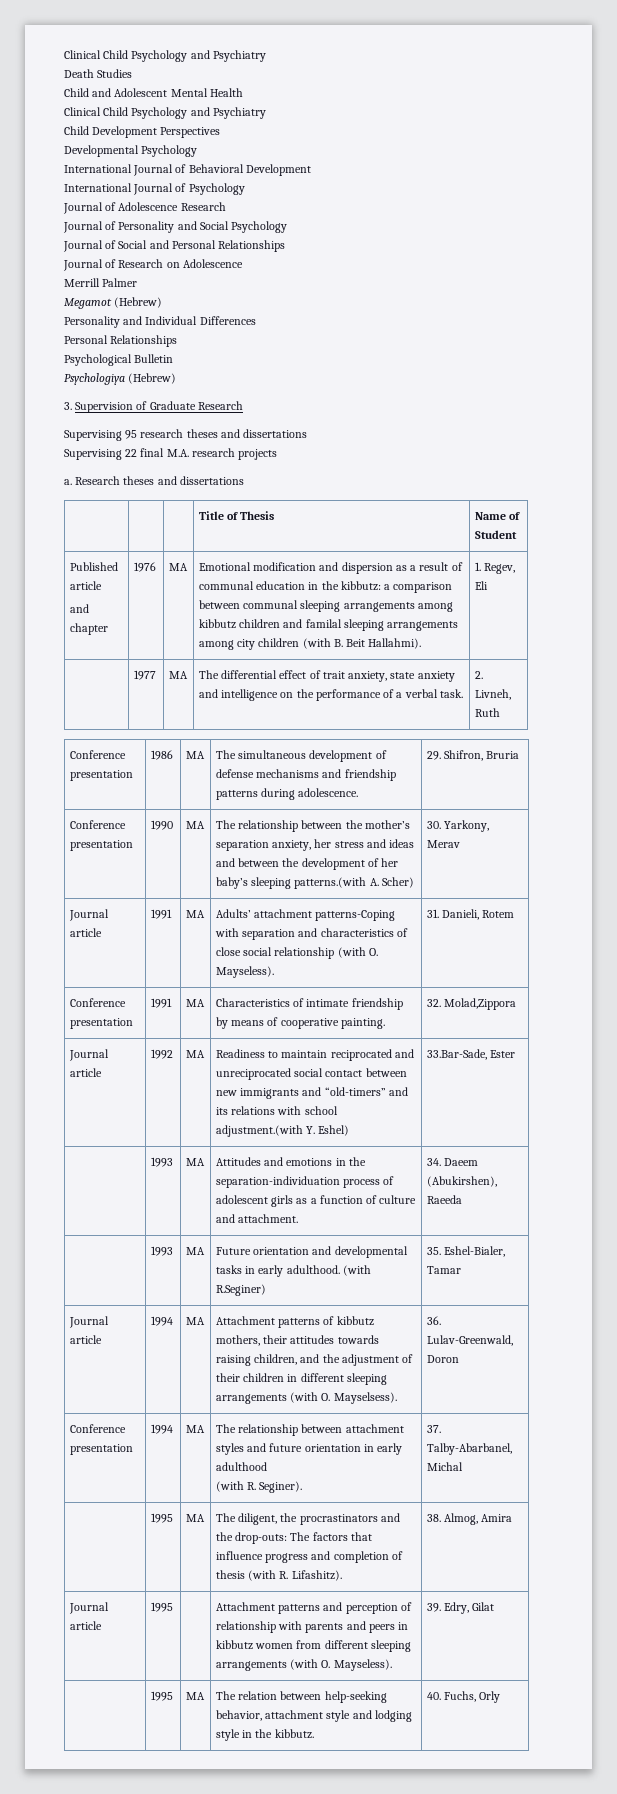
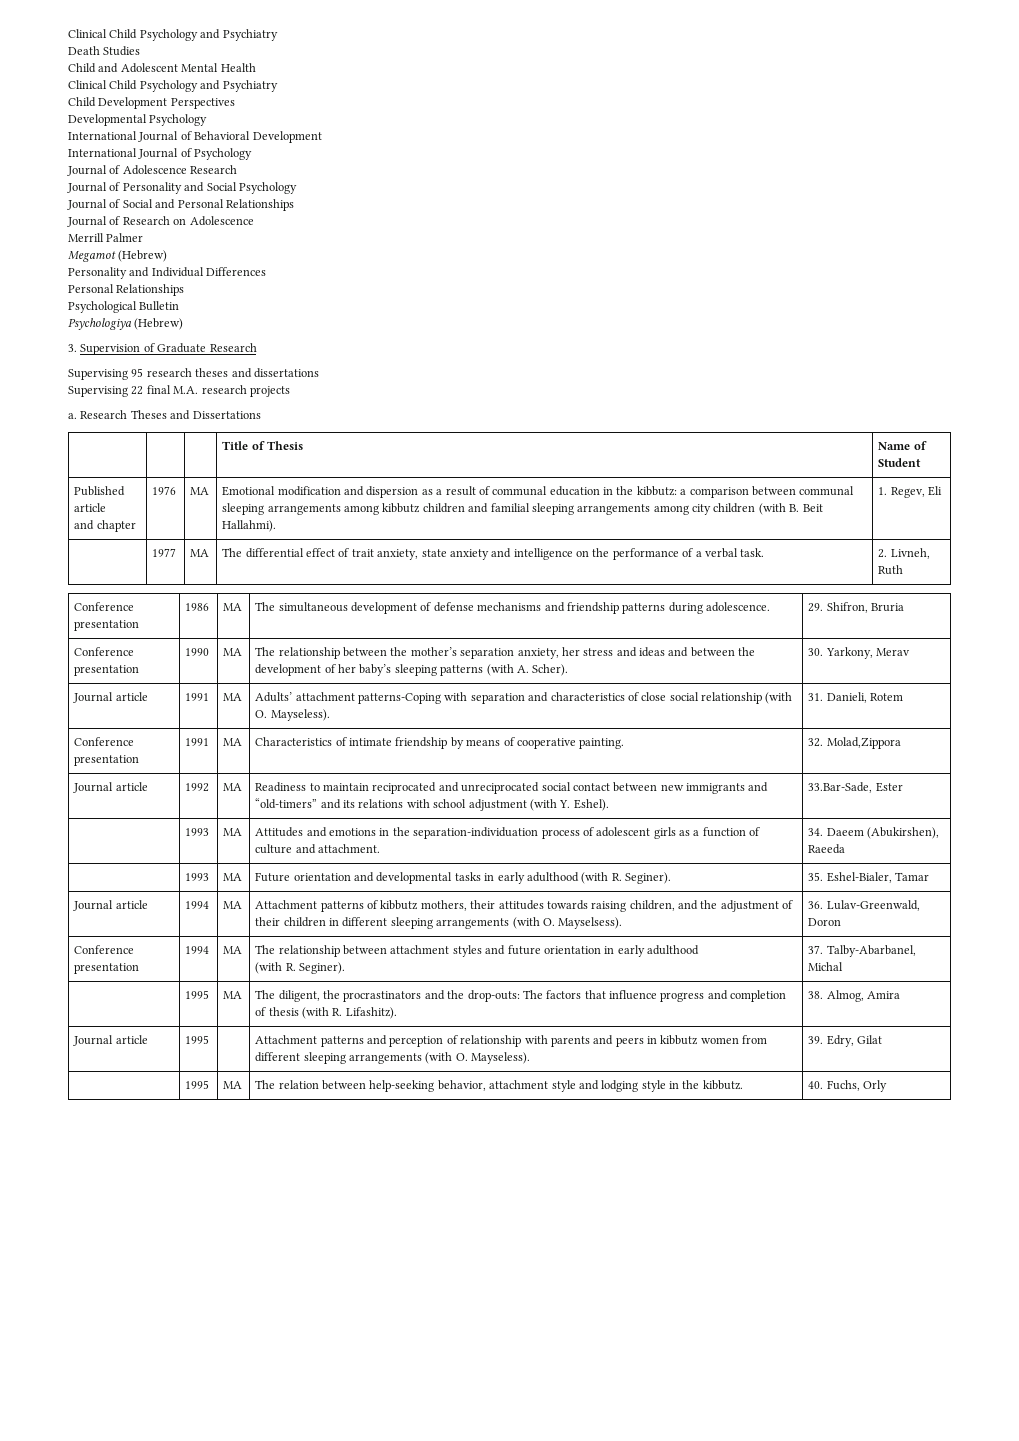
[123,476,244,485] theses and dissertations -> [130,410,261,420] Theses and Dissertations
[305,619,342,628] familal -> [490,503,530,512] familial
[294,877,414,889] patterns.(with A. Scher) -> [440,664,569,676] patterns (with A. Scher).
[215,1125,350,1137] adjustment.(with Y. Eshel) -> [468,799,609,811] adjustment (with Y. Eshel).
[286,1265,371,1276] [215,1284,266,1296] adulthood. (with R.Seginer) -> [526,872,672,884] adulthood (with R. Seginer).

